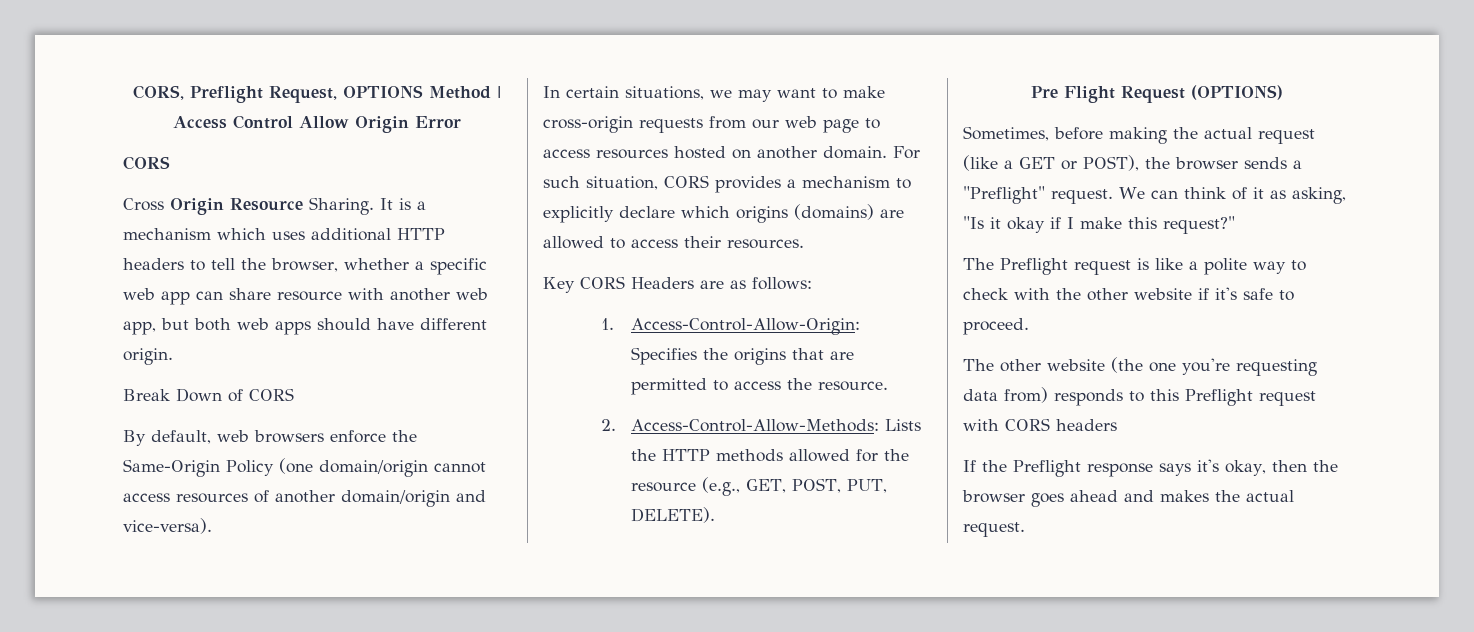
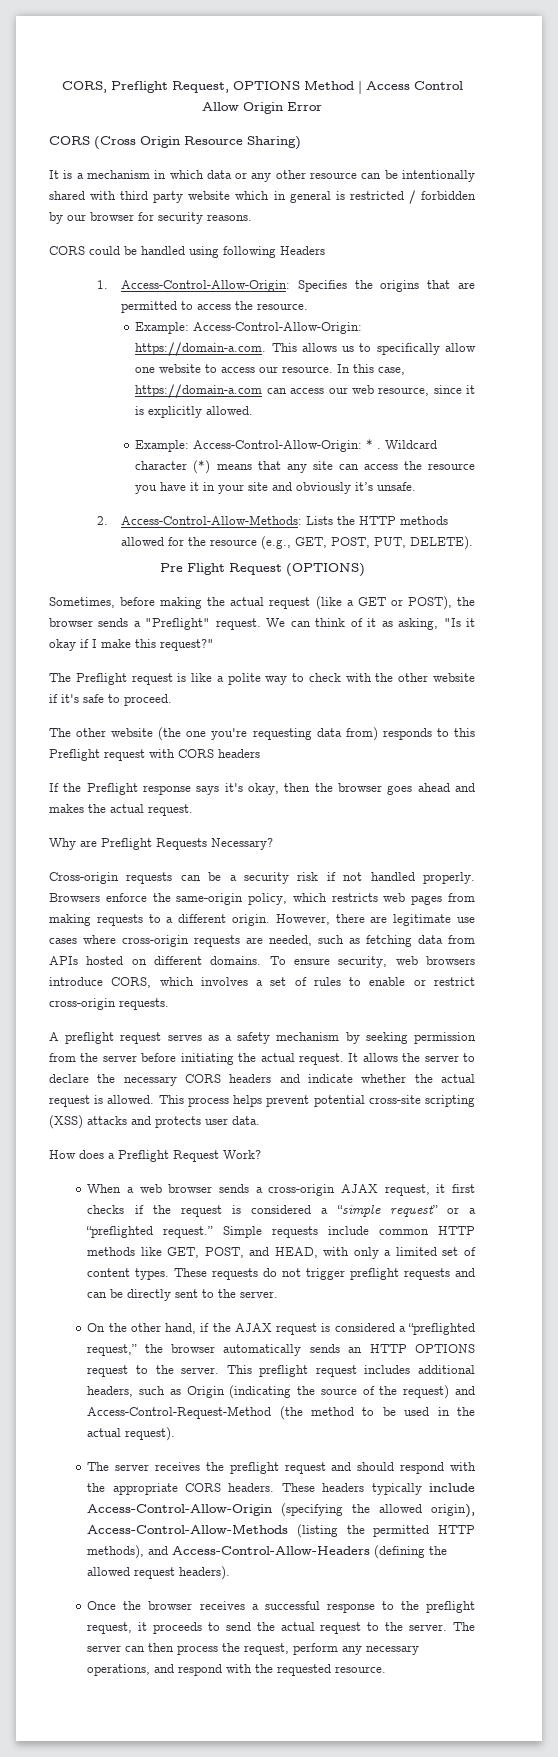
[123,198,164,211] // Cross -> [94,136,136,149] (Cross
[309,197,374,215] Sharing. -> [247,136,301,150] Sharing) //
[217,228,445,241] [123,258,487,275] [123,288,488,305] [123,318,487,335] [123,348,173,365] [123,388,294,402] [123,430,417,446] [123,458,486,477] [123,490,486,507] [123,518,212,534] [543,86,885,102] [543,116,880,133] [543,146,920,159] [543,175,911,193] [543,204,904,223] [543,236,804,249] [543,276,812,293] which uses additional HTTP headers to tell the browser, whether a specific web app can share resource with another web app, but both web apps should have different origin. // Break Down of CORS // By default, web browsers enforce the Same-Origin Policy (one domain/origin cannot access resources of another domain/origin and vice-versa). // In certain situations, we may want to make cross-origin requests from our web page to access resources hosted on another domain. For such situation, CORS provides a mechanism to explicitly declare which origins (domains) are allowed to access their resources. // Key CORS Headers are as follows: -> [154,170,476,182] [49,190,476,204] [49,212,252,224] [49,246,325,258] in which data or any other resource can be intentionally shared with third party website which in general is restricted / forbidden by our browser for security reasons. // CORS could be handled using following Headers
(888, 386) none -> [135,322,363,334] [135,342,477,356] [135,364,406,375] [135,384,475,398] [135,406,254,418] [135,439,438,452] [135,460,475,474] [135,482,417,494] // Example: Access-Control-Allow-Origin: https://domain-a.com. This allows us to specifically allow one website to access our resource. In this case, https://domain-a.com can access our web resource, since it is explicitly allowed. // Example: Access-Control-Allow-Origin: * . Wildcard character (*) means that any site can access the resource you have it in your site and obviously it’s unsafe.
(1025, 529) none -> [49,838,273,850] [49,872,475,884] [49,893,475,905] [49,914,476,926] [49,935,475,947] [49,956,475,968] [49,977,475,988] [49,998,169,1010] [49,1032,476,1044] [49,1053,476,1065] [49,1074,475,1086] [49,1095,476,1107] [49,1115,260,1129] [49,1150,261,1162] [87,1184,475,1196] [87,1205,476,1217] [86,1226,475,1238] [87,1247,477,1259] [87,1268,476,1280] [87,1289,279,1301] [87,1323,475,1335] [87,1344,476,1356] [87,1365,476,1377] [87,1385,476,1399] [87,1406,476,1420] [87,1427,176,1441] [87,1462,476,1474] [87,1483,475,1495] [87,1503,475,1518] [87,1524,475,1538] [87,1545,448,1559] [87,1566,231,1580] [87,1601,475,1613] [87,1622,476,1634] [87,1643,420,1655] [87,1664,387,1676] // Why are Preflight Requests Necessary? // Cross-origin requests can be a security risk if not handled properly. Browsers enforce the same-origin policy, which restricts web pages from making requests to a different origin. However, there are legitimate use cases where cross-origin requests are needed, such as fetching data from APIs hosted on different domains. To ensure security, web browsers introduce CORS, which involves a set of rules to enable or restrict cross-origin requests. // A preflight request serves as a safety mechanism by seeking permission from the server before initiating the actual request. It allows the server to declare the necessary CORS headers and indicate whether the actual request is allowed. This process helps prevent potential cross-site scripting (XSS) attacks and protects user data. // How does a Preflight Request Work? // When a web browser sends a cross-origin AJAX request, it first checks if the request is considered a “simple request” or a “preflighted request.” Simple requests include common HTTP methods like GET, POST, and HEAD, with only a limited set of content types. These requests do not trigger preflight requests and can be directly sent to the server. // On the other hand, if the AJAX request is considered a “preflighted request,” the browser automatically sends an HTTP OPTIONS request to the server. This preflight request includes additional headers, such as Origin (indicating the source of the request) and Access-Control-Request-Method (the method to be used in the actual request). // The server receives the preflight request and should respond with the appropriate CORS headers. These headers typically include Access-Control-Allow-Origin (specifying the allowed origin), Access-Control-Allow-Methods (listing the permitted HTTP methods), and Access-Control-Allow-Headers (defining the allowed request headers). // Once the browser receives a successful response to the preflight request, it proceeds to send the actual request to the server. The server can then process the request, perform any necessary operations, and respond with the requested resource.

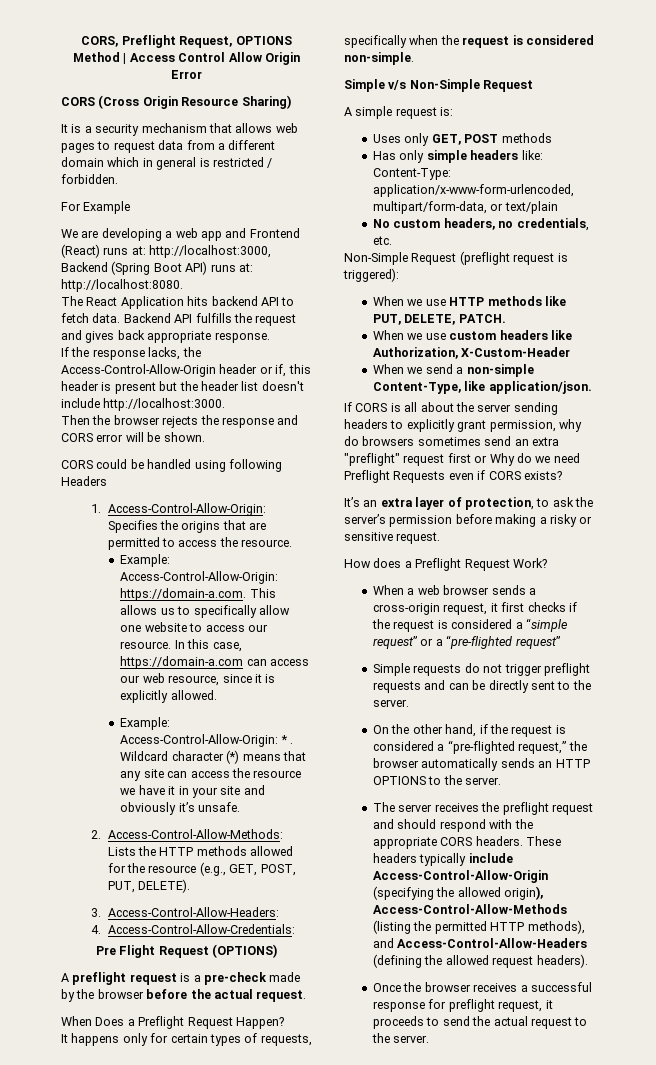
[86,170,476,182] [49,191,231,203] mechanism in which data or any other resource can be intentionally shared with third party website -> [95,123,298,136] [61,140,276,153] [61,157,104,167] security mechanism that allows web pages to request data from a different domain
[420,191,476,200] [49,212,252,224] forbidden by our browser for security reasons. -> [61,174,118,184] [61,201,131,214] [61,228,300,241] [61,244,272,258] [61,261,253,275] [61,279,183,292] [61,296,295,309] [61,313,297,326] [61,330,270,343] [61,347,201,360] [61,364,311,377] [61,381,304,394] [61,398,226,411] [61,415,299,428] [61,432,205,442] forbidden. // For Example // We are developing a web app and Frontend (React) runs at: http://localhost:3000, Backend (Spring Boot API) runs at: http://localhost:8080. // The React Application hits backend API to fetch data. Backend API fulfills the request and gives back appropriate response. // If the response lacks, the Access-Control-Allow-Origin header or if, this header is present but the header list doesn't include http://localhost:3000. // Then the browser rejects the response and CORS error will be shown.
[135,485,158,494] you -> [120,788,136,795] we
(474, 543) none -> [91,907,279,917] [91,924,295,934] // 3. Access-Control-Allow-Headers: // 4. Access-Control-Allow-Credentials:
[49,596,475,610] [49,618,475,630] [49,639,214,651] [49,673,476,685] [49,694,172,706] [49,727,475,741] [49,749,260,761] [49,783,475,795] [49,804,193,816] [49,838,273,850] [49,872,475,884] [49,893,475,905] [49,914,476,926] [49,935,475,947] [49,956,475,968] [49,977,475,988] [49,998,169,1010] [49,1032,476,1044] [49,1053,476,1065] [49,1074,475,1086] [49,1095,476,1107] [49,1115,260,1129] Sometimes, before making the actual request (like a GET or POST), the browser sends a "Preflight" request. We can think of it as asking, "Is it okay if I make this request?" // The Preflight request is like a polite way to check with the other website if it's safe to proceed. // The other website (the one you're requesting data from) responds to this Preflight request with CORS headers // If the Preflight response says it's okay, then the browser goes ahead and makes the actual request. // Why are Preflight Requests Necessary? // Cross-origin requests can be a security risk if not handled properly. Browsers enforce the same-origin policy, which restricts web pages from making requests to a different origin. However, there are legitimate use cases where cross-origin requests are needed, such as fetching data from APIs hosted on different domains. To ensure security, web browsers introduce CORS, which involves a set of rules to enable or restrict cross-origin requests. // A preflight request serves as a safety mechanism by seeking permission from the server before initiating the actual request. It allows the server to declare the necessary CORS headers and indicate whether the actual request is allowed. This process helps prevent potential cross-site scripting (XSS) attacks and protects user data. -> [61,972,301,985] [61,989,307,1002] [61,1016,284,1029] [61,1033,312,1046] [344,35,594,48] [344,52,414,65] [344,79,534,92] [344,106,454,119] [372,133,552,146] [372,150,543,163] [372,168,451,180] [372,184,574,197] [372,201,558,214] [372,218,589,231] [372,236,392,245] [344,251,568,265] [343,268,399,282] [372,296,566,306] [372,314,506,325] [372,330,572,340] [372,347,571,359] [372,364,534,377] [372,381,592,394] [344,402,558,415] [344,419,582,432] [344,436,559,446] [344,453,580,466] [344,470,562,483] [344,497,593,510] [344,514,593,527] [344,532,441,544] A preflight request is a pre-check made by the browser before the actual request. // When Does a Preflight Request Happen? // It happens only for certain types of requests, specifically when the request is considered non-simple. // Simple v/s Non-Simple Request // A simple request is: // Uses only GET, POST methods // Has only simple headers like: Content-Type: application/x-www-form-urlencoded, multipart/form-data, or text/plain // No custom headers, no credentials, etc. // Non-Simple Request (preflight request is triggered): // When we use HTTP methods like PUT, DELETE, PATCH. // When we use custom headers like Authorization, X-Custom-Header // When we send a non-simple Content-Type, like application/json. // If CORS is all about the server sending headers to explicitly grant permission, why do browsers sometimes send an extra "preflight" request first or Why do we need Preflight Requests even if CORS exists? // It’s an extra layer of protection, to ask the server’s permission before making a risky or sensitive request.
[341,1184,379,1193] AJAX -> (440, 609) none
[86,1226,475,1238] [87,1247,477,1259] [87,1268,208,1280] “preflighted request.” Simple requests include common HTTP methods like GET, POST, and HEAD, with only a limited set of content types. These -> [446,635,560,649] [372,663,410,676] “pre-flighted request” // Simple
[234,1323,475,1335] AJAX request is considered a “preflighted -> [511,725,566,737] [372,740,515,754] request is considered a “pre-flighted
[87,1365,476,1377] [87,1385,476,1399] [87,1406,476,1420] [87,1427,176,1441] request to the server. This preflight request includes additional headers, such as Origin (indicating the source of the request) and Access-Control-Request-Method (the method to be used in the actual request). -> [428,775,502,785] to the server.
[381,1601,419,1610] to the -> [428,999,447,1009] for
[453,1622,476,1631] [87,1643,420,1655] [87,1664,387,1676] The server can then process the request, perform any necessary operations, and respond with the requested resource. -> (430, 1039) none

